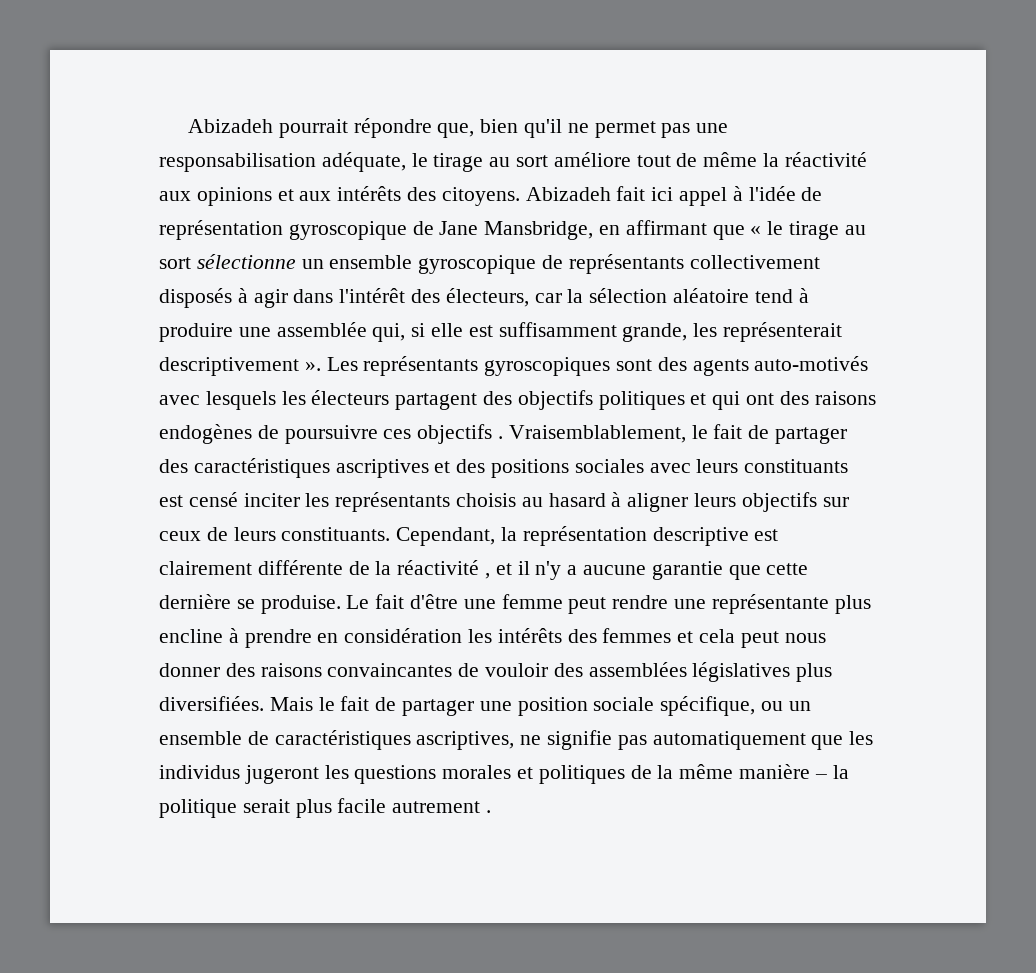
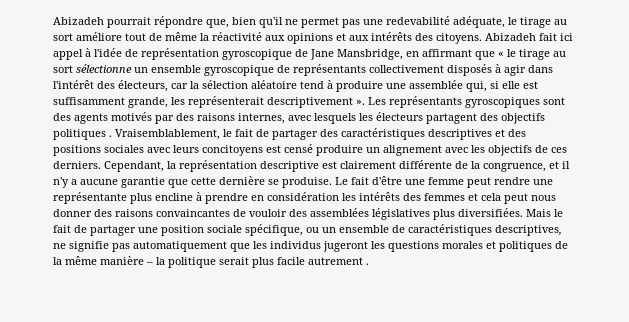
[159,153,316,172] responsabilisation -> [386,16,450,25] redevabilité
[754,356,869,371] auto-motivés -> [111,112,285,124] motivés par des raisons internes,
[690,391,876,410] [159,424,493,444] et qui ont des raisons endogènes de poursuivre ces objectifs -> (106, 134) none
[335,459,429,478] ascriptives -> [428,129,492,140] descriptives
[744,459,849,473] constituants -> [202,145,263,156] concitoyens
[243,492,849,512] [159,527,391,541] inciter les représentants choisis au hasard à aligner leurs objectifs sur ceux de leurs constituants. -> [316,145,567,156] [53,161,101,169] produire un alignement avec les objectifs de ces derniers.
[397,560,491,579] réactivité , -> [483,163,546,172] congruence,
[416,731,515,750] ascriptives, -> [495,225,562,236] descriptives,

